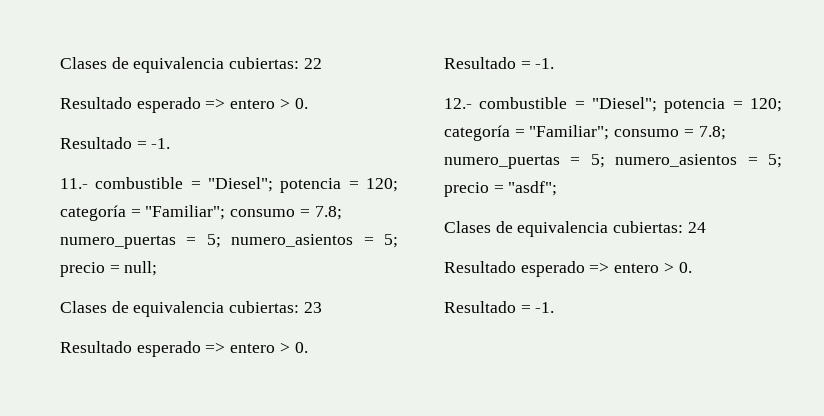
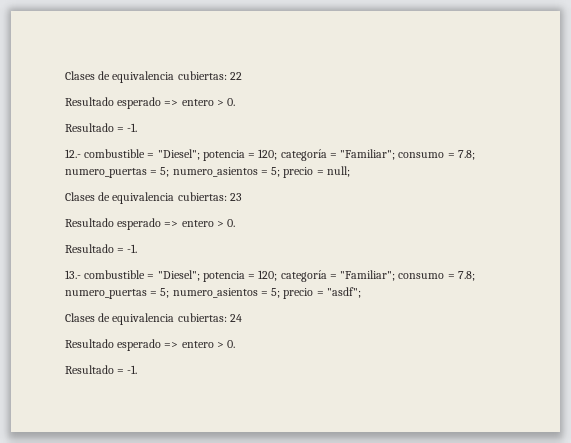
[60,178,88,189] 11.- -> [65,149,81,158] 12.-
[444,98,472,109] 12.- -> [65,270,81,279] 13.-

